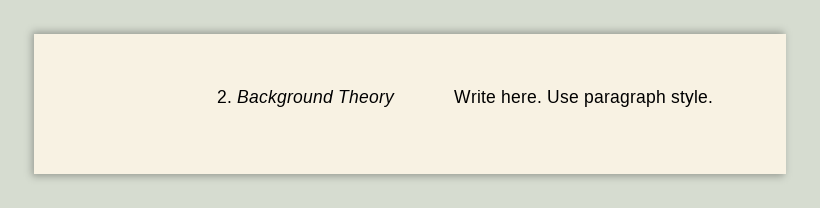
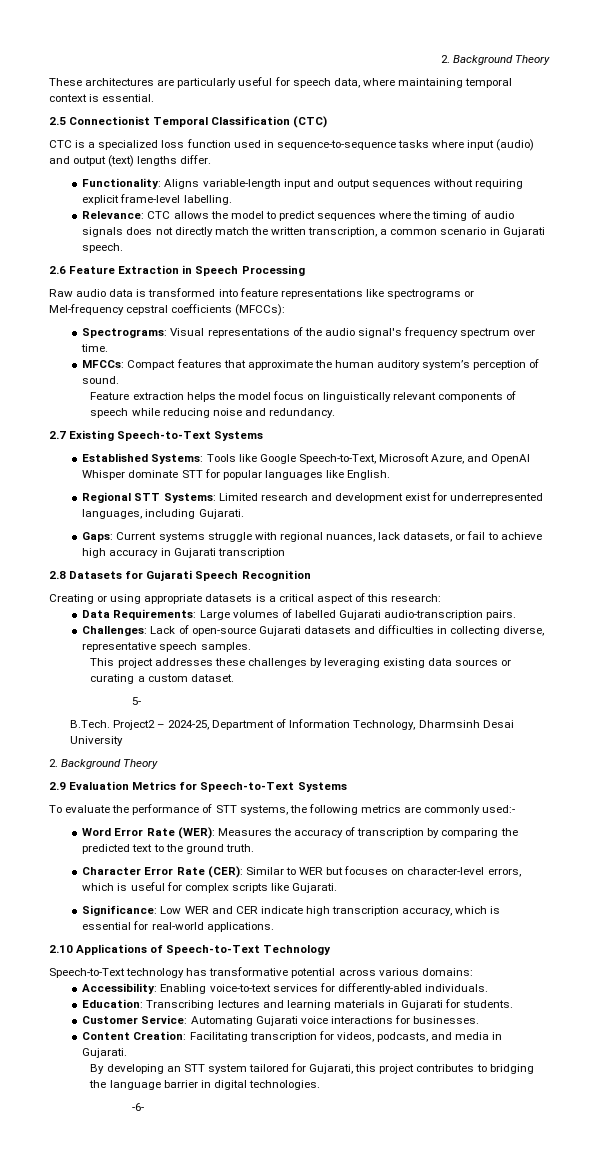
[217,90,395,107] [453,90,713,107] 2. Background Theory // Write here. Use paragraph style. -> [440,55,550,65] [49,77,513,88] [49,94,155,102] [49,116,328,128] [49,139,535,151] [49,155,212,167] [82,178,524,189] [82,194,232,205] [82,210,514,221] [82,227,545,237] [82,243,124,253] [49,265,305,276] [49,288,475,299] [49,304,286,316] [82,327,536,338] [81,344,109,352] [82,359,540,370] [82,376,120,384] [90,391,517,402] [90,408,335,418] [49,430,264,441] [82,453,531,464] [82,469,391,480] [82,492,544,503] [82,509,244,519] [82,531,542,542] [82,548,285,558] [49,570,311,581] [49,593,442,604] [82,609,517,620] [82,625,545,636] [82,642,251,652] [90,658,512,668] [90,674,234,684] [131,697,141,705] [69,719,514,730] [69,736,123,746] [49,759,159,769] [49,781,347,792] [49,804,516,815] [82,827,518,839] [82,844,254,854] [82,866,521,878] [82,882,338,893] [82,905,501,916] [82,921,274,932] [49,944,332,955] [49,967,473,978] [82,983,488,994] [82,999,514,1010] [82,1015,480,1026] [82,1031,503,1042] [82,1048,128,1058] [90,1063,534,1074] [89,1080,320,1090] [131,1103,144,1111] 2. Background Theory // These architectures are particularly useful for speech data, where maintaining temporal context is essential. // 2.5 Connectionist Temporal Classification (CTC) // CTC is a specialized loss function used in sequence-to-sequence tasks where input (audio) and output (text) lengths differ. // Functionality: Aligns variable-length input and output sequences without requiring explicit frame-level labelling. // Relevance: CTC allows the model to predict sequences where the timing of audio signals does not directly match the written transcription, a common scenario in Gujarati speech. // 2.6 Feature Extraction in Speech Processing // Raw audio data is transformed into feature representations like spectrograms or Mel-frequency cepstral coefficients (MFCCs): // Spectrograms: Visual representations of the audio signal's frequency spectrum over time. // MFCCs: Compact features that approximate the human auditory system’s perception of sound. // Feature extraction helps the model focus on linguistically relevant components of speech while reducing noise and redundancy. // 2.7 Existing Speech-to-Text Systems // Established Systems: Tools like Google Speech-to-Text, Microsoft Azure, and OpenAI Whisper dominate STT for popular languages like English. // Regional STT Systems: Limited research and development exist for underrepresented languages, including Gujarati. // Gaps: Current systems struggle with regional nuances, lack datasets, or fail to achieve high accuracy in Gujarati transcription // 2.8 Datasets for Gujarati Speech Recognition // Creating or using appropriate datasets is a critical aspect of this research: // Data Requirements: Large volumes of labelled Gujarati audio-transcription pairs. // Challenges: Lack of open-source Gujarati datasets and difficulties in collecting diverse, representative speech samples. // This project addresses these challenges by leveraging existing data sources or curating a custom dataset. // 5- // B.Tech. Project2 – 2024-25, Department of Information Technology, Dharmsinh Desai University // 2. Background Theory // 2.9 Evaluation Metrics for Speech-to-Text Systems // To evaluate the performance of STT systems, the following metrics are commonly used:- // Word Error Rate (WER): Measures the accuracy of transcription by comparing the predicted text to the ground truth. // Character Error Rate (CER): Similar to WER but focuses on character-level errors, which is useful for complex scripts like Gujarati. // Significance: Low WER and CER indicate high transcription accuracy, which is essential for real-world applications. // 2.10 Applications of Speech-to-Text Technology // Speech-to-Text technology has transformative potential across various domains: // Accessibility: Enabling voice-to-text services for differently-abled individuals. // Education: Transcribing lectures and learning materials in Gujarati for students. // Customer Service: Automating Gujarati voice interactions for businesses. // Content Creation: Facilitating transcription for videos, podcasts, and media in Gujarati. // By developing an STT system tailored for Gujarati, this project contributes to bridging the language barrier in digital technologies. // -6-

